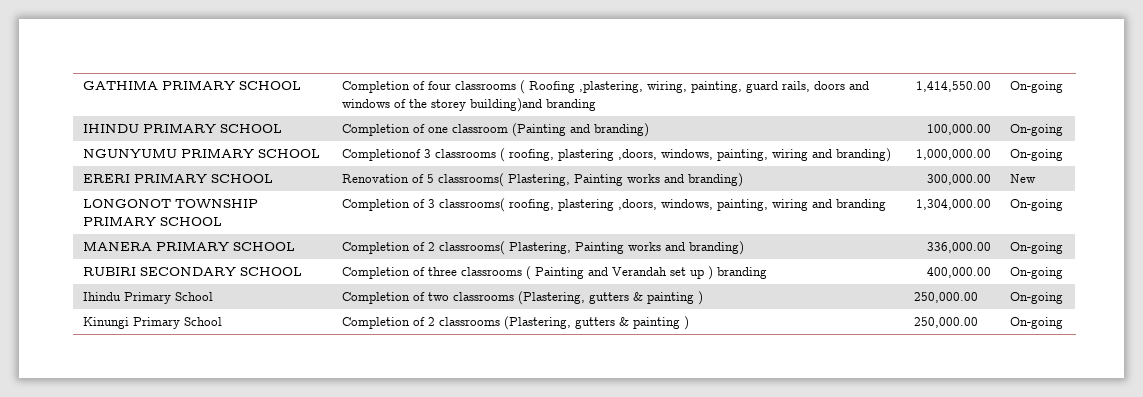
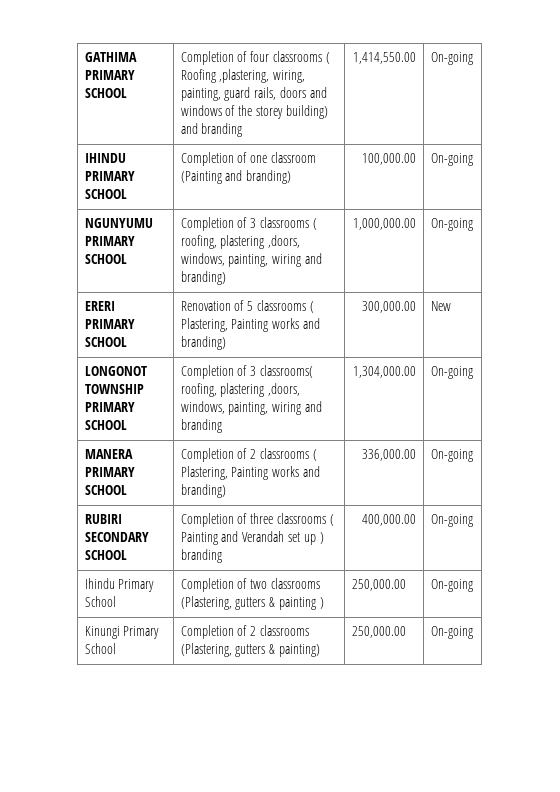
[470,98,543,112] building)and -> [285,105,328,119] [180,123,198,134] building) and
[342,149,422,161] Completionof -> [180,217,248,231] Completion of
[438,173,505,187] classrooms( -> [256,300,314,313] classrooms (
[439,241,506,255] classrooms( -> [259,448,317,461] classrooms (
[633,316,690,330] painting ) -> [278,644,320,657] painting)

